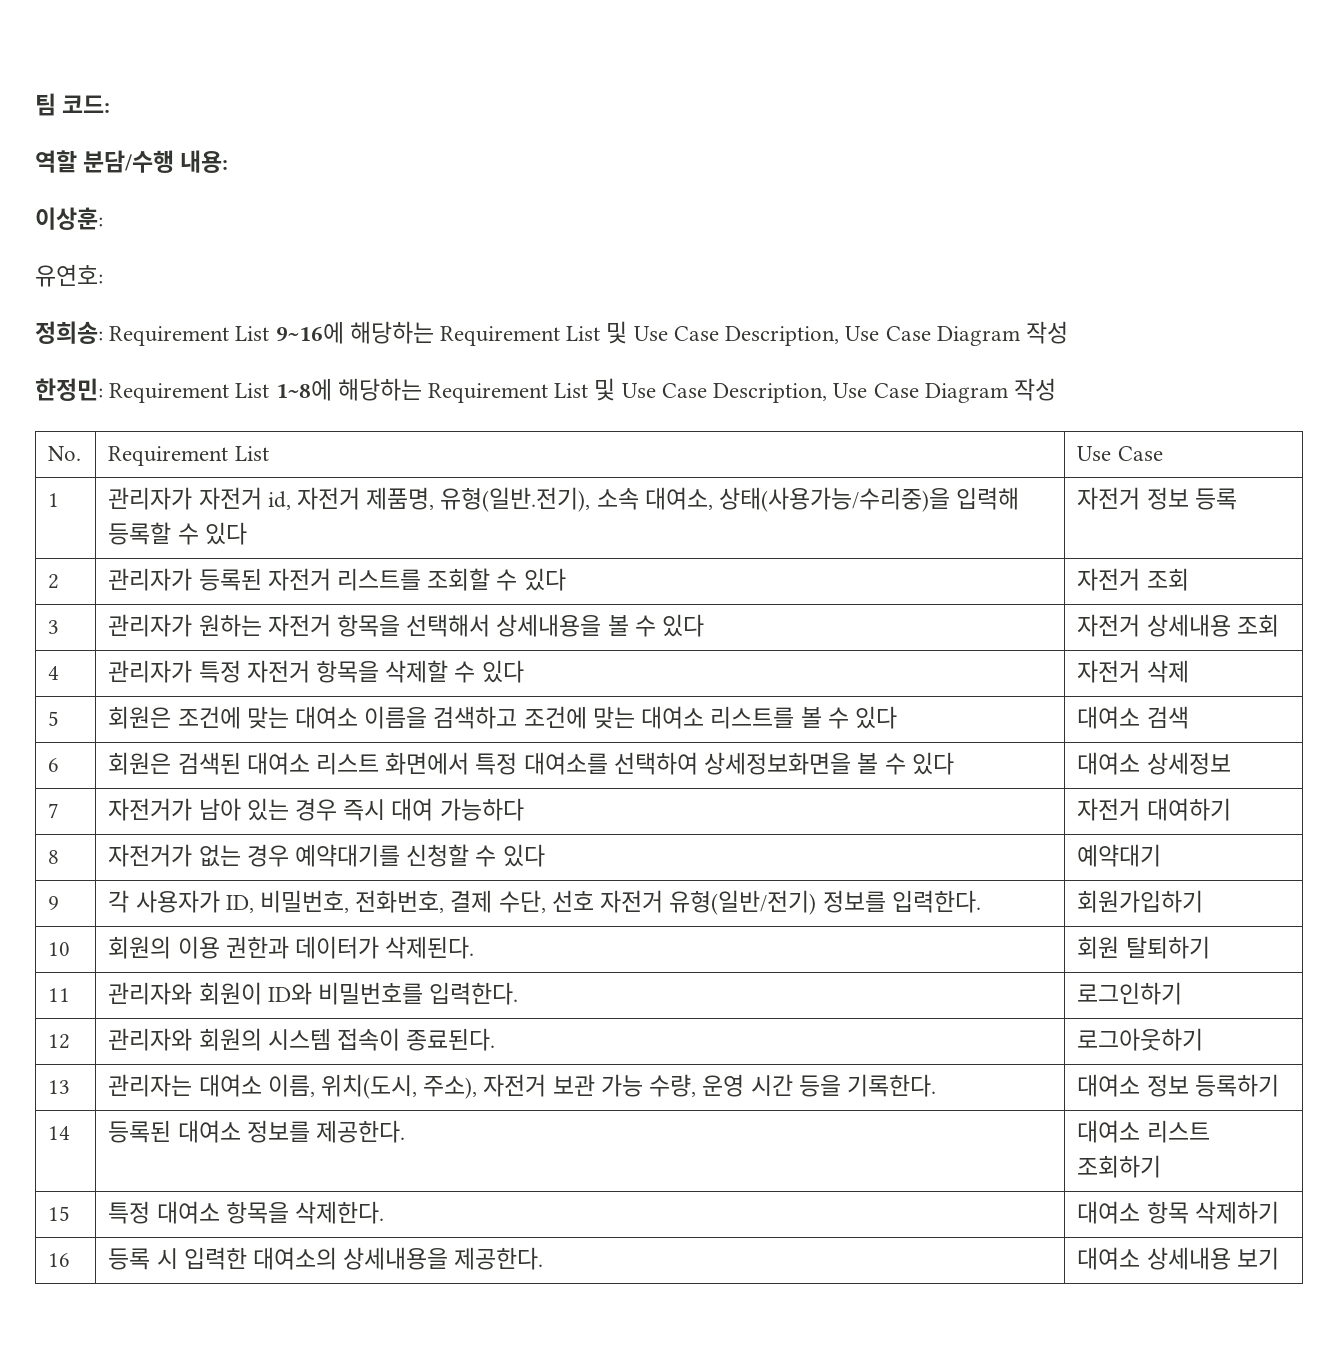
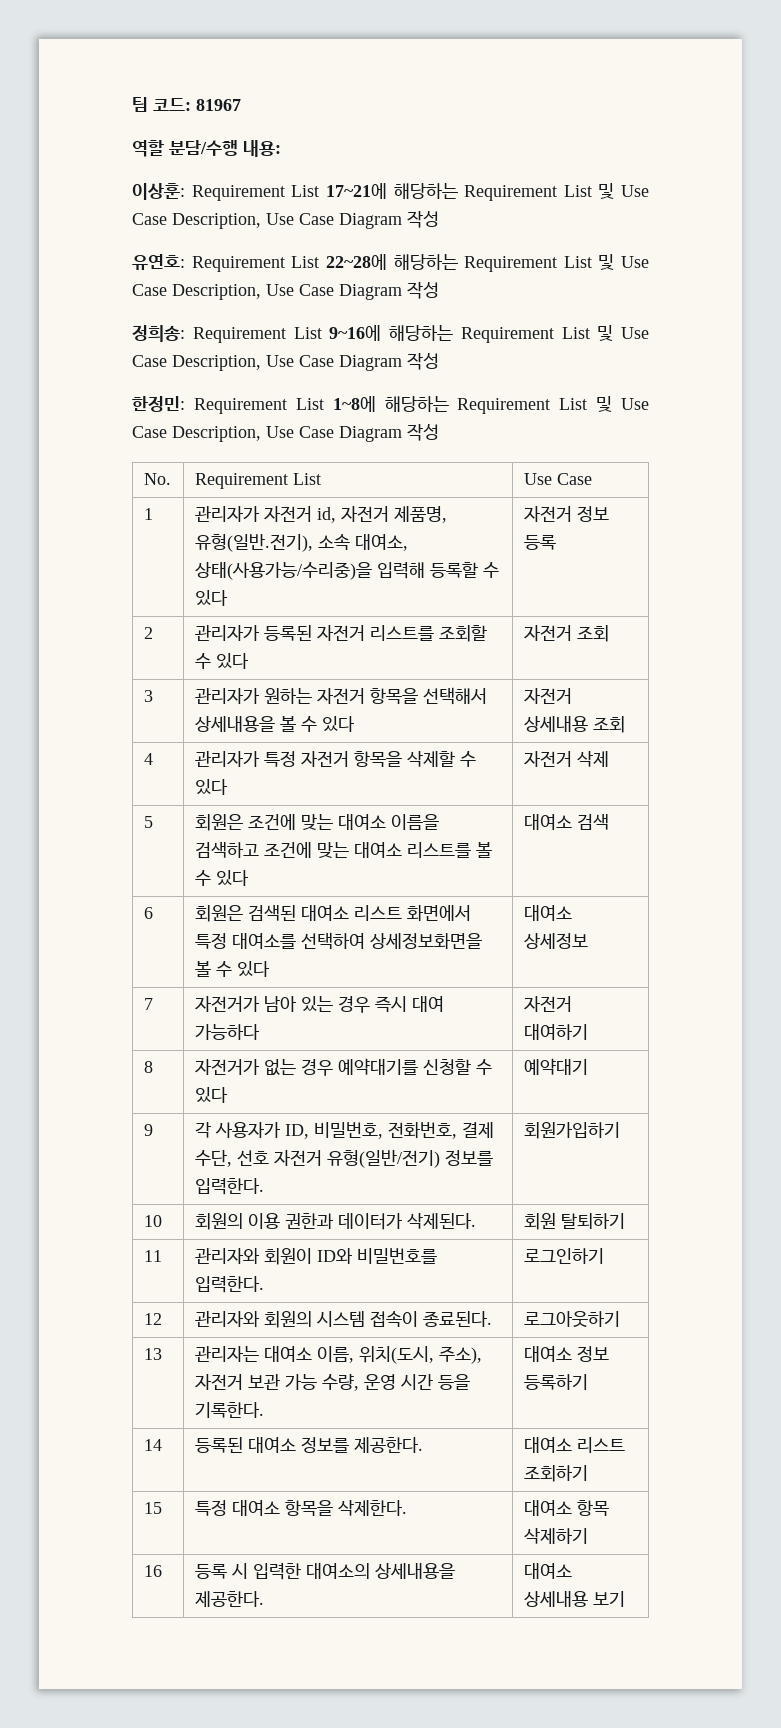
(111, 104) none -> [196,99,241,111] 81967
[35,264,103,287] // 유연호: -> [191,183,649,201] [132,210,439,229] [132,254,649,272] [132,281,439,300] Requirement List 17~21에 해당하는 Requirement List 및 Use Case Description, Use Case Diagram 작성 // 유연호: Requirement List 22~28에 해당하는 Requirement List 및 Use Case Description, Use Case Diagram 작성

